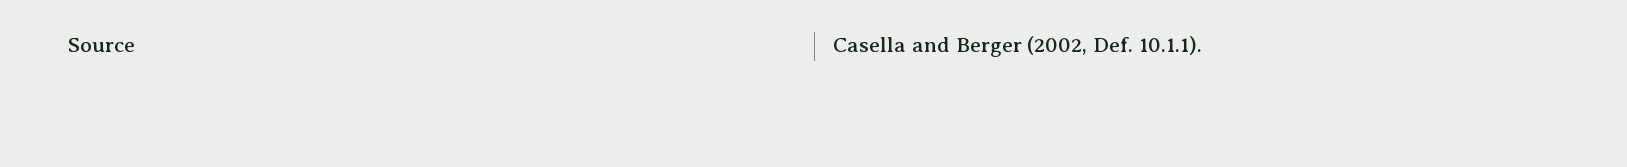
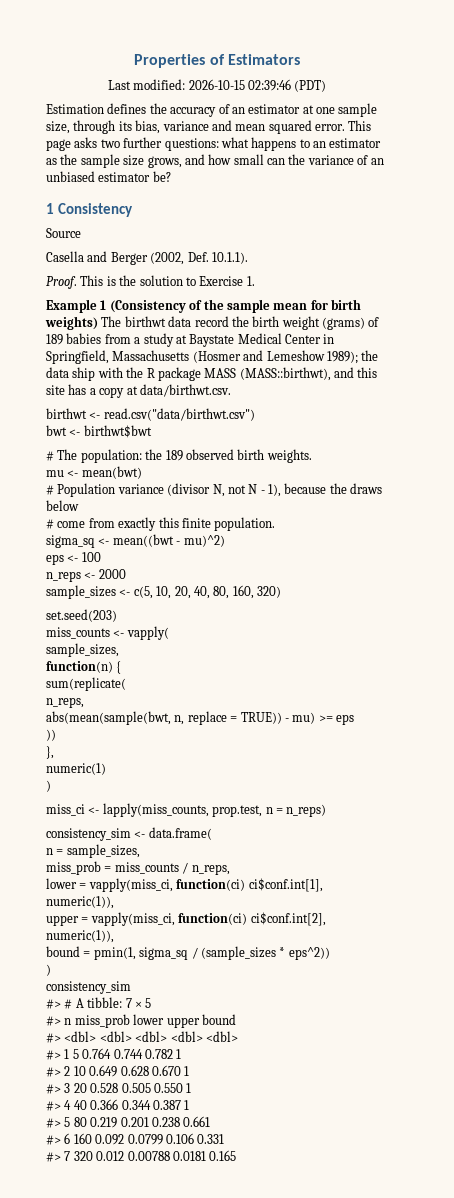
(68, 45) none -> [134,54,300,68] [107,79,327,92] [46,103,378,117] [46,120,372,134] [46,137,382,151] [46,154,384,168] [46,171,171,182] [46,203,133,217] Properties of Estimators // Last modified: 2026-10-15 02:39:46 (PDT) // Estimation defines the accuracy of an estimator at one sample size, through its bias, variance and mean squared error. This page asks two further questions: what happens to an estimator as the sample size grows, and how small can the variance of an unbiased estimator be? // 1 Consistency //
(1203, 45) none -> [46,275,255,289] [46,299,361,313] [45,316,380,330] [46,333,335,347] [46,350,379,364] [46,367,378,381] [46,384,231,398] [46,408,255,421] [46,425,152,438] [46,449,312,463] [46,466,142,479] [46,483,383,497] [46,500,79,511] [46,517,276,531] [46,534,225,548] [46,552,101,565] [46,569,126,582] [46,585,281,599] [46,609,117,622] [46,626,169,640] [46,643,119,657] [46,661,122,674] [46,677,126,691] [46,697,84,708] [46,711,354,725] [46,729,56,741] [46,746,54,759] [46,763,106,775] [46,780,51,792] [46,803,327,817] [46,827,212,841] [46,844,140,858] [46,861,230,875] [46,878,323,892] [46,896,114,909] [46,912,326,926] [46,930,114,943] [46,946,330,960] [46,964,51,976] [46,981,131,994] [46,997,152,1009] [46,1014,236,1028] [46,1031,238,1043] [46,1048,182,1060] [46,1065,190,1077] [46,1083,192,1094] [46,1099,190,1111] [46,1116,211,1128] [46,1133,225,1145] [46,1150,237,1162] // Proof. This is the solution to Exercise 1. // Example 1 (Consistency of the sample mean for birth weights) The birthwt data record the birth weight (grams) of 189 babies from a study at Baystate Medical Center in Springfield, Massachusetts (Hosmer and Lemeshow 1989); the data ship with the R package MASS (MASS::birthwt), and this site has a copy at data/birthwt.csv. // birthwt <- read.csv("data/birthwt.csv") // bwt <- birthwt$bwt // # The population: the 189 observed birth weights. // mu <- mean(bwt) // # Population variance (divisor N, not N - 1), because the draws below // # come from exactly this finite population. // sigma_sq <- mean((bwt - mu)^2) // eps <- 100 // n_reps <- 2000 // sample_sizes <- c(5, 10, 20, 40, 80, 160, 320) // set.seed(203) // miss_counts <- vapply( // sample_sizes, // function(n) { // sum(replicate( // n_reps, // abs(mean(sample(bwt, n, replace = TRUE)) - mu) >= eps // )) // }, // numeric(1) // ) // miss_ci <- lapply(miss_counts, prop.test, n = n_reps) // consistency_sim <- data.frame( // n = sample_sizes, // miss_prob = miss_counts / n_reps, // lower = vapply(miss_ci, function(ci) ci$conf.int[1], numeric(1)), // upper = vapply(miss_ci, function(ci) ci$conf.int[2], numeric(1)), // bound = pmin(1, sigma_sq / (sample_sizes * eps^2)) // ) // consistency_sim // #> # A tibble: 7 × 5 // #> n miss_prob lower upper bound // #> <dbl> <dbl> <dbl> <dbl> <dbl> // #> 1 5 0.764 0.744 0.782 1 // #> 2 10 0.649 0.628 0.670 1 // #> 3 20 0.528 0.505 0.550 1 // #> 4 40 0.366 0.344 0.387 1 // #> 5 80 0.219 0.201 0.238 0.661 // #> 6 160 0.092 0.0799 0.106 0.331 // #> 7 320 0.012 0.00788 0.0181 0.165

